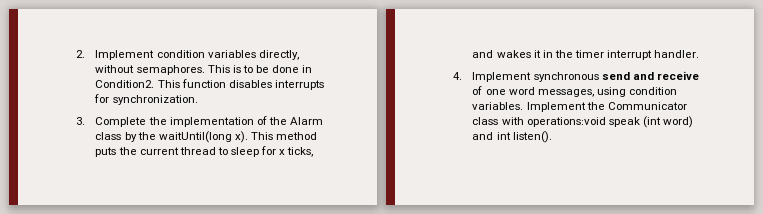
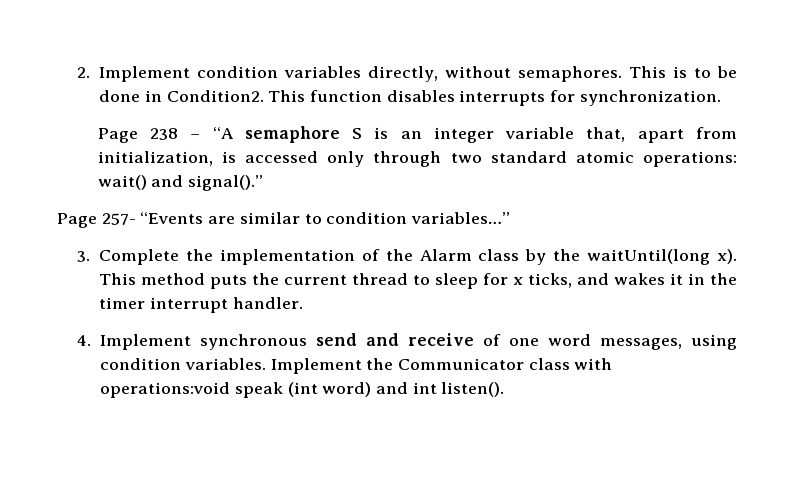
(198, 100) none -> [97,126,737,143] [97,151,737,167] [97,175,264,191] [57,212,511,228] // Page 238 – “A semaphore S is an integer variable that, apart from initialization, is accessed only through two standard atomic operations: wait() and signal().” // Page 257- “Events are similar to condition variables…”

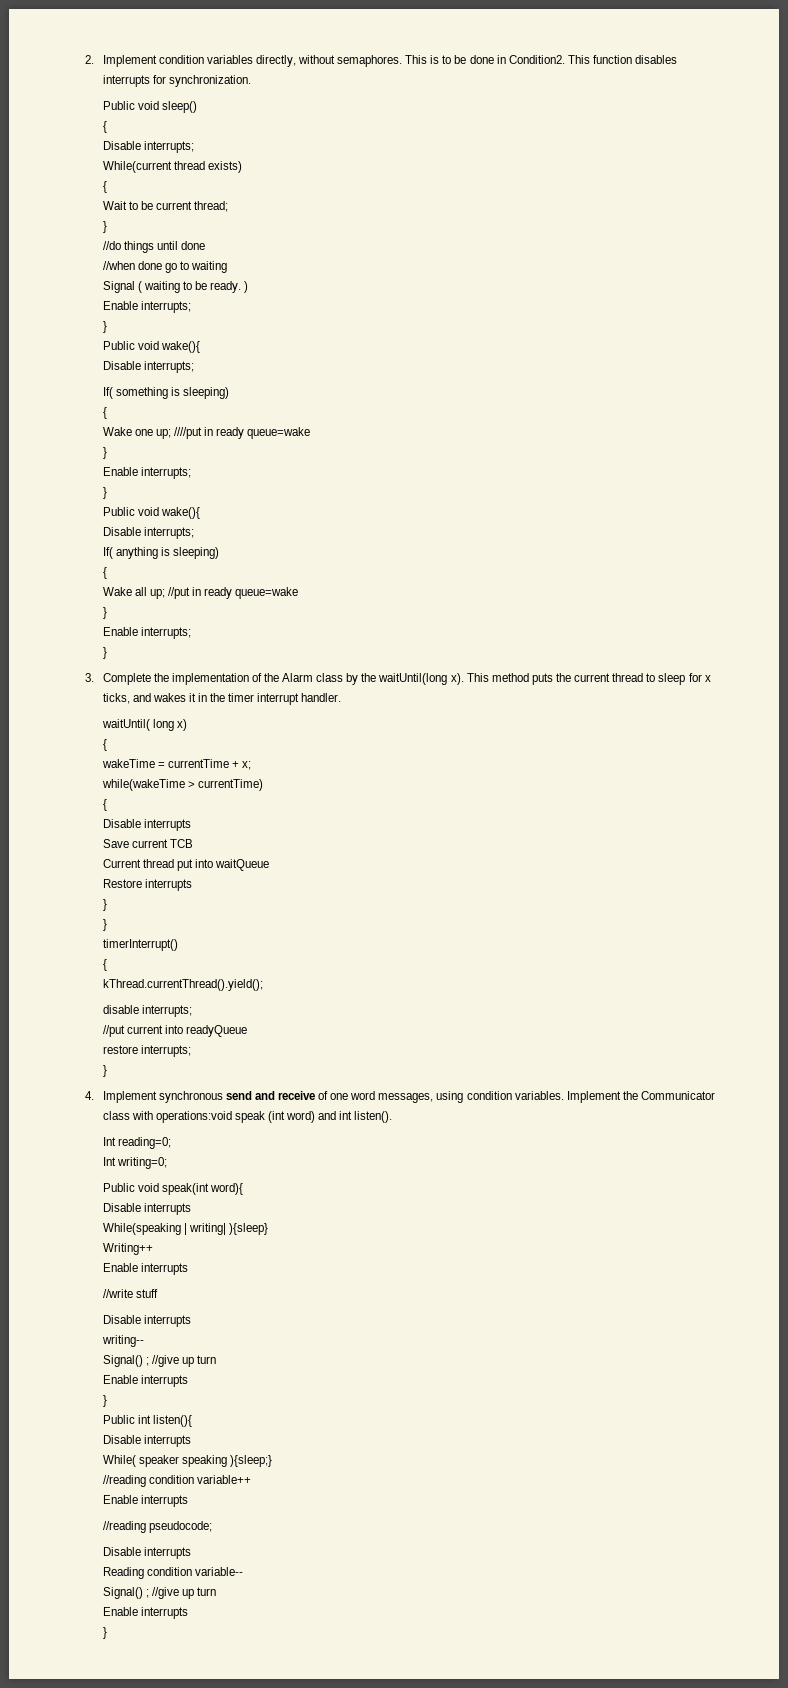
[97,126,737,143] [97,151,737,167] [97,175,264,191] [57,212,511,228] Page 238 – “A semaphore S is an integer variable that, apart from initialization, is accessed only through two standard atomic operations: wait() and signal().” // Page 257- “Events are similar to condition variables…” -> [102,101,197,113] [102,121,107,133] [102,141,194,153] [102,161,242,173] [102,181,107,193] [102,201,228,212] [102,221,107,233] [102,241,205,253] [102,261,227,273] [102,281,249,293] [102,301,191,313] [102,321,107,333] [102,341,200,353] [102,361,194,373] [102,387,229,399] [102,407,107,419] [102,427,311,439] [102,447,107,459] [102,467,191,479] [102,487,107,499] [102,507,200,519] [102,527,194,539] [102,547,219,559] [102,567,107,579] [102,587,299,599] [102,607,107,619] [102,627,191,639] [102,647,107,659] Public void sleep() // { // Disable interrupts; // While(current thread exists) // { // Wait to be current thread; // } // //do things until done // //when done go to waiting // Signal ( waiting to be ready. ) // Enable interrupts; // } // Public void wake(){ // Disable interrupts; // If( something is sleeping) // { // Wake one up; ////put in ready queue=wake // } // Enable interrupts; // } // Public void wake(){ // Disable interrupts; // If( anything is sleeping) // { // Wake all up; //put in ready queue=wake // } // Enable interrupts; // }
(303, 303) none -> [101,719,187,731] [102,739,107,751] [101,759,251,770] [101,779,263,791] [102,799,107,811] [102,819,191,831] [102,839,193,848] [102,859,269,871] [102,879,192,891] [102,899,107,911] [102,919,107,931] [102,939,178,951] [102,959,107,971] [102,979,263,991] [102,1005,192,1017] [102,1025,247,1037] [102,1045,191,1057] [102,1065,107,1077] // waitUntil( long x) // { // wakeTime = currentTime + x; // while(wakeTime > currentTime) // { // Disable interrupts // Save current TCB // Current thread put into waitQueue // Restore interrupts // } // } // timerInterrupt() // { // kThread.currentThread().yield(); // disable interrupts; // //put current into readyQueue // restore interrupts; // }
(505, 389) none -> [102,1137,171,1149] [102,1157,167,1169] [102,1183,243,1195] [102,1203,191,1215] [102,1223,268,1235] [102,1243,153,1255] [102,1263,188,1275] [102,1289,158,1298] [102,1315,191,1327] [101,1335,144,1347] [102,1355,216,1367] [102,1375,188,1387] [102,1395,107,1407] [102,1415,192,1427] [102,1435,191,1447] [102,1455,272,1467] [102,1475,251,1487] [102,1495,188,1507] [102,1521,212,1533] [102,1547,191,1559] [102,1567,243,1579] [102,1587,216,1599] [102,1607,188,1619] [102,1627,107,1639] // Int reading=0; // Int writing=0; // Public void speak(int word){ // Disable interrupts // While(speaking | writing| ){sleep} // Writing++ // Enable interrupts // //write stuff // Disable interrupts // writing-- // Signal() ; //give up turn // Enable interrupts // } // Public int listen(){ // Disable interrupts // While( speaker speaking ){sleep;} // //reading condition variable++ // Enable interrupts // //reading pseudocode; // Disable interrupts // Reading condition variable-- // Signal() ; //give up turn // Enable interrupts // }

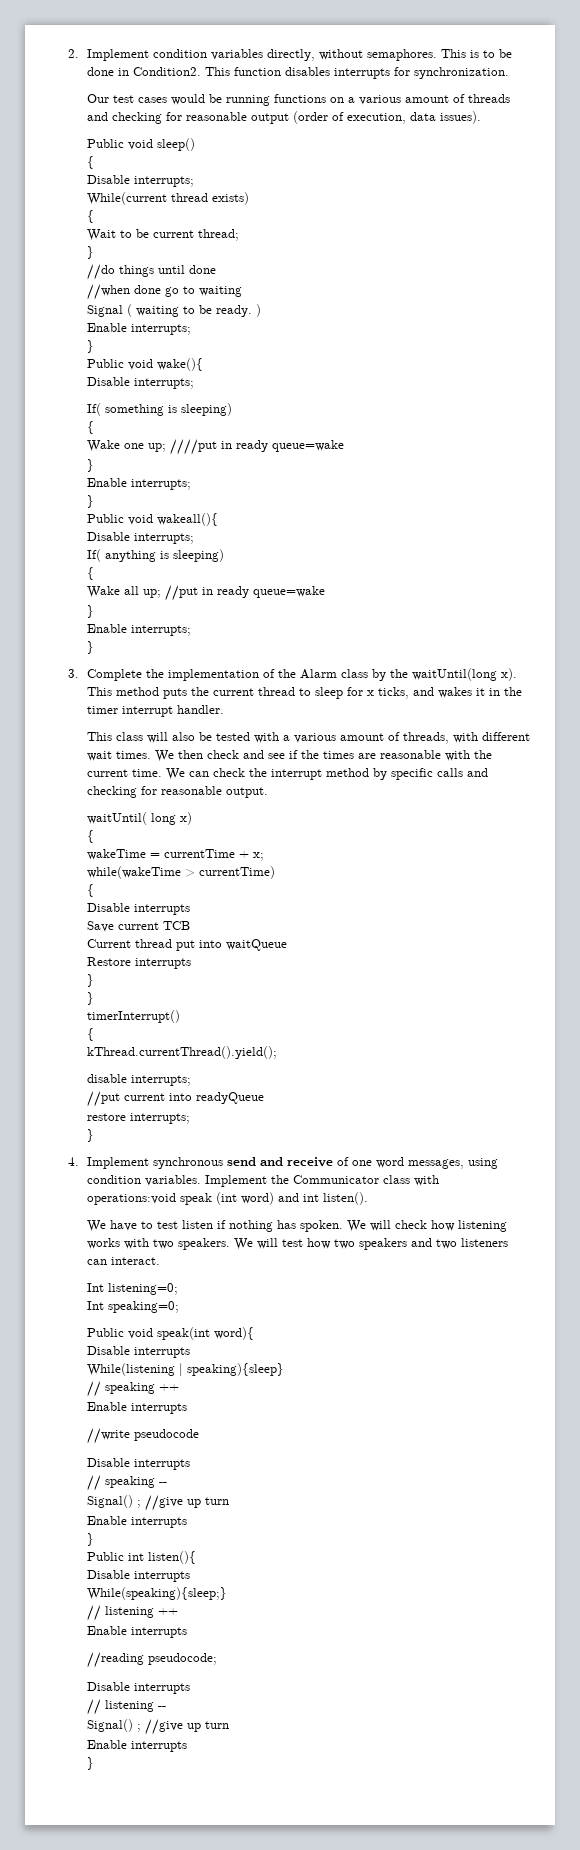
(251, 81) none -> [86,94,510,106] [86,111,481,124] // Our test cases would be running functions on a various amount of threads and checking for reasonable output (order of execution, data issues).
[160,507,200,519] wake(){ -> [156,513,218,526] wakeall(){
(342, 697) none -> [86,732,530,744] [86,750,492,762] [86,768,488,780] [86,786,268,798] // This class will also be tested with a various amount of threads, with different wait times. We then check and see if the times are reasonable with the current time. We can check the interrupt method by specific calls and checking for reasonable output.
[102,1137,171,1149] [102,1157,167,1169] Int reading=0; // Int writing=0; -> [86,1220,507,1232] [86,1238,508,1250] [86,1257,160,1265] [86,1283,178,1295] [86,1301,179,1313] We have to test listen if nothing has spoken. We will check how listening works with two speakers. We will test how two speakers and two listeners can interact. // Int listening=0; // Int speaking=0;
[102,1223,268,1235] [102,1243,153,1255] While(speaking | writing| ){sleep} // Writing++ -> [86,1363,284,1377] [86,1381,179,1397] While(listening | speaking){sleep} // // speaking ++
[135,1289,158,1298] [102,1315,191,1327] [101,1335,144,1347] stuff // Disable interrupts // writing-- -> [133,1429,199,1441] [86,1458,190,1470] [86,1475,167,1491] pseudocode // Disable interrupts // // speaking --
[102,1455,272,1467] [102,1475,251,1487] While( speaker speaking ){sleep;} // //reading condition variable++ -> [86,1587,227,1600] [86,1605,178,1621] While(speaking){sleep;} // // listening ++
[102,1567,243,1579] Reading condition variable-- -> [86,1699,166,1715] // listening --

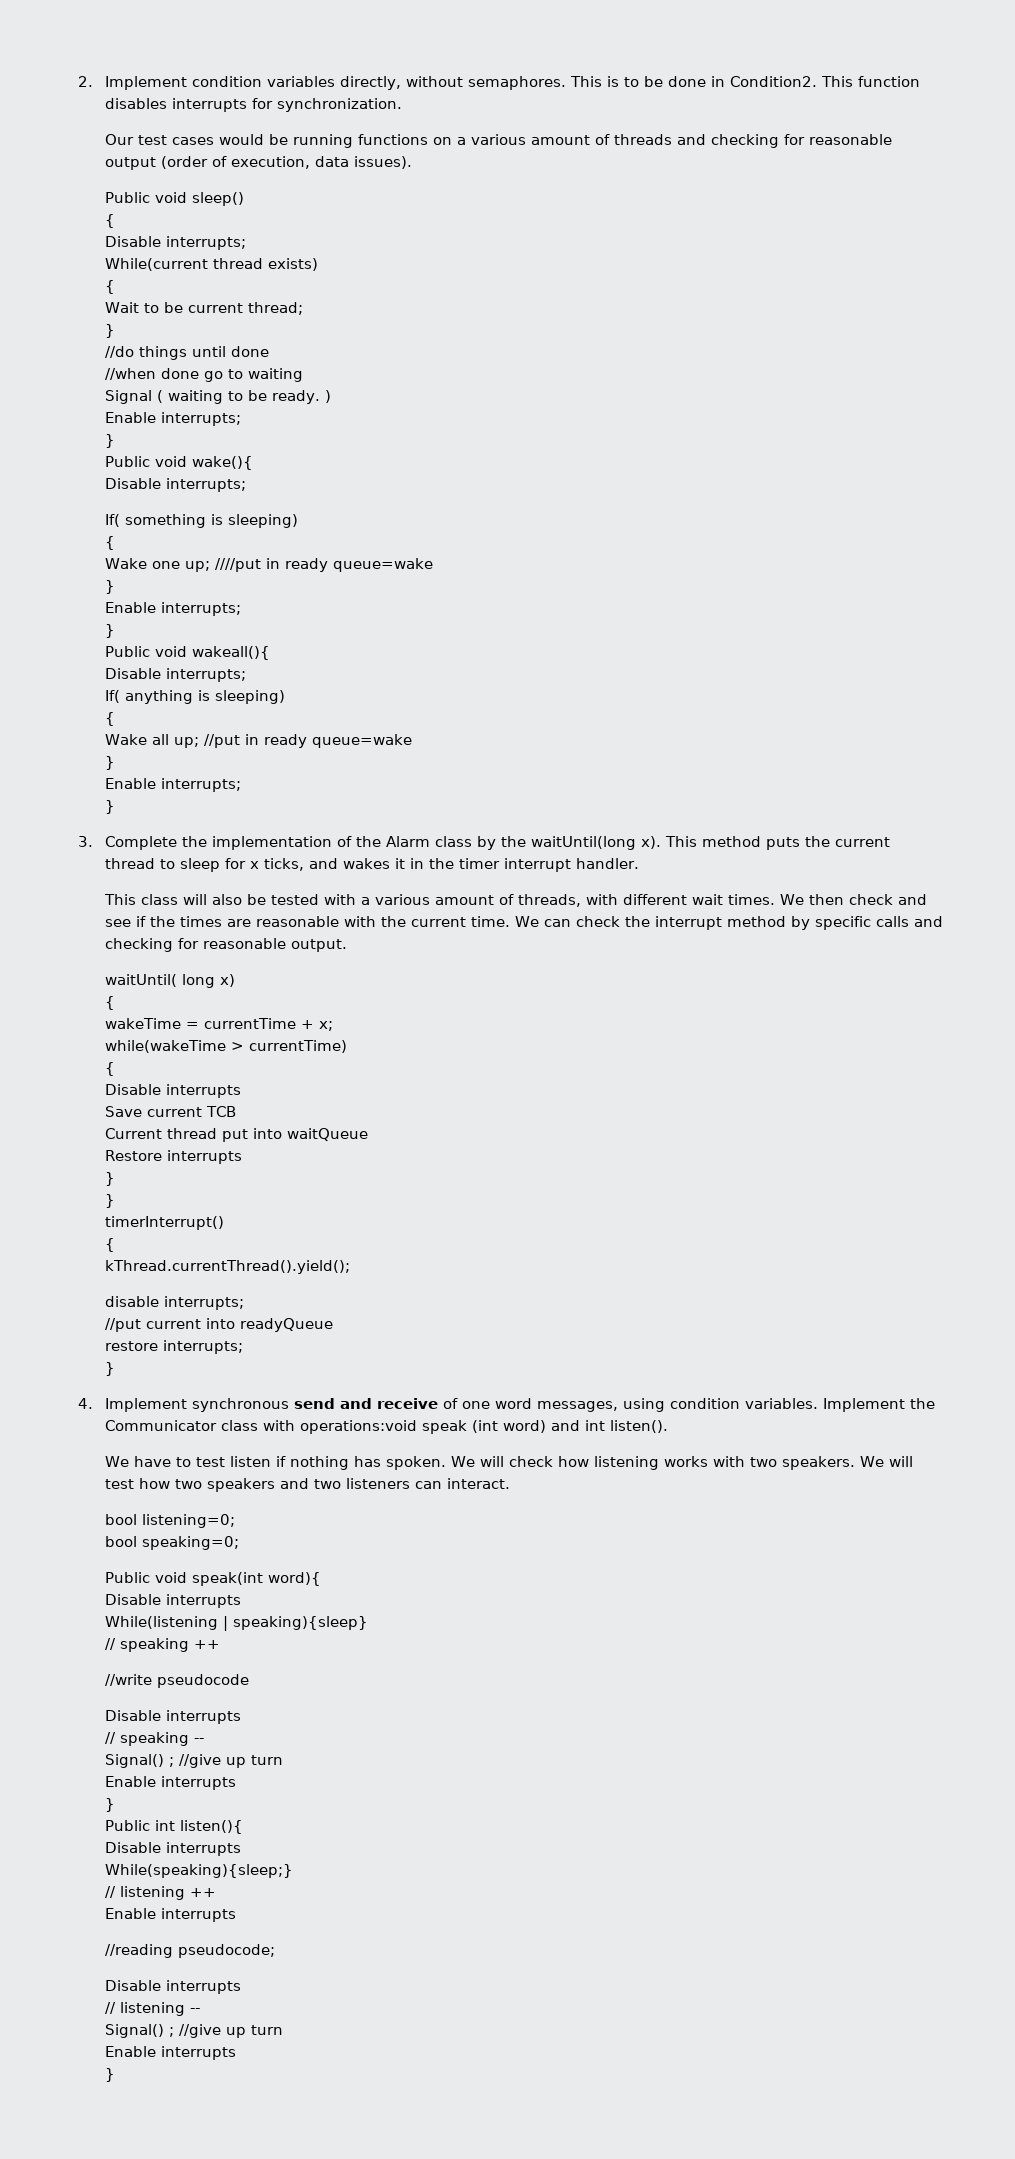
[86,1283,104,1292] Int -> [105,1514,138,1525] bool
[86,1301,104,1310] Int -> [105,1536,138,1547] bool
[86,1402,187,1414] // Enable interrupts -> (221, 1644) none

